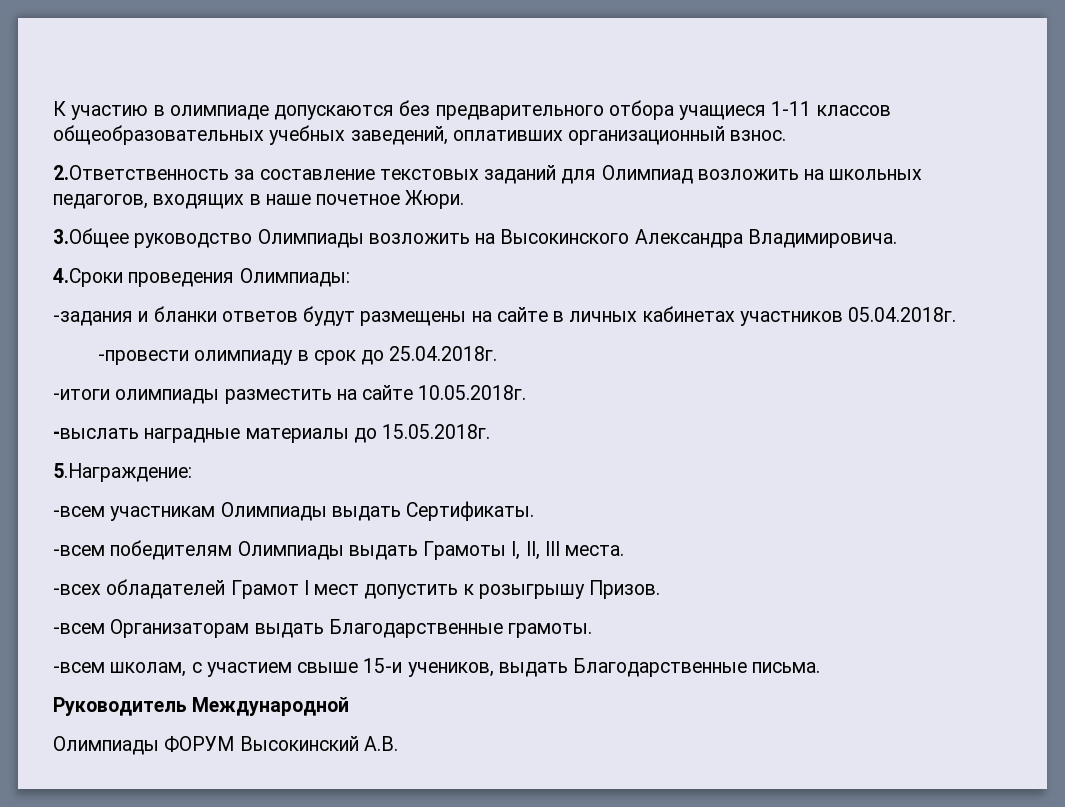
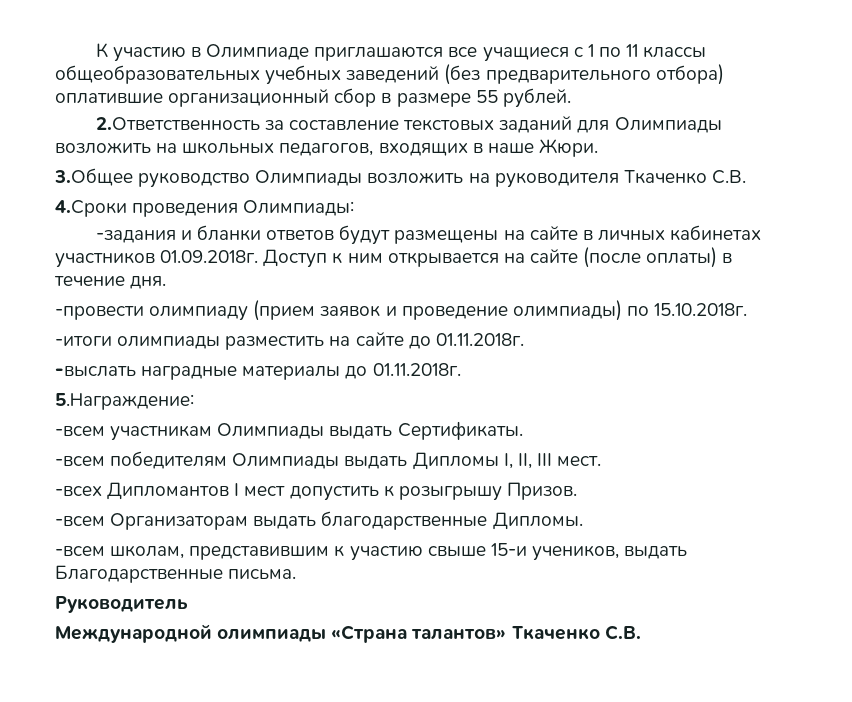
[169,100,891,120] [53,125,787,145] олимпиаде допускаются без предварительного отбора учащиеся 1-11 классов общеобразовательных учебных заведений, оплативших организационный взнос. -> [206,44,707,62] [55,64,724,85] [55,88,571,108] Олимпиаде приглашаются все учащиеся с 1 по 11 классы общеобразовательных учебных заведений (без предварительного отбора) оплатившие организационный сбор в размере 55 рублей.
[601,165,693,184] Олимпиад -> [614,117,722,133] Олимпиады
[316,194,401,205] почетное -> (534, 148) none
[500,229,897,248] Высокинского Александра Владимировича. -> [494,170,746,188] руководителя Ткаченко С.В.
[848,307,957,322] [98,346,498,365] 05.04.2018г. // -провести олимпиаду в срок до 25.04.2018г. -> [160,247,733,268] [54,276,167,289] [55,300,748,321] 01.09.2018г. Доступ к ним открывается на сайте (после оплаты) в течение дня. // -провести олимпиаду (прием заявок и проведение олимпиады) по 15.10.2018г.
[418,385,527,400] 10.05.2018г. -> [408,333,524,349] до 01.11.2018г.
[382,424,491,439] 15.05.2018г. -> [372,363,461,376] 01.11.2018г.
[423,541,507,560] Грамоты -> [412,452,499,470] Дипломы
[565,545,625,556] места. -> [557,456,602,466] мест.
[106,579,299,599] обладателей Грамот -> [107,482,230,500] Дипломантов
[328,619,593,638] Благодарственные грамоты. -> [321,511,583,530] благодарственные Дипломы.
[191,662,292,677] с участием -> [189,545,423,561] представившим к участию
(187, 706) none -> (188, 604) //
[53,736,398,755] // Олимпиады ФОРУМ Высокинский А.В. -> [217,625,641,643] олимпиады «Страна талантов» Ткаченко С.В.

